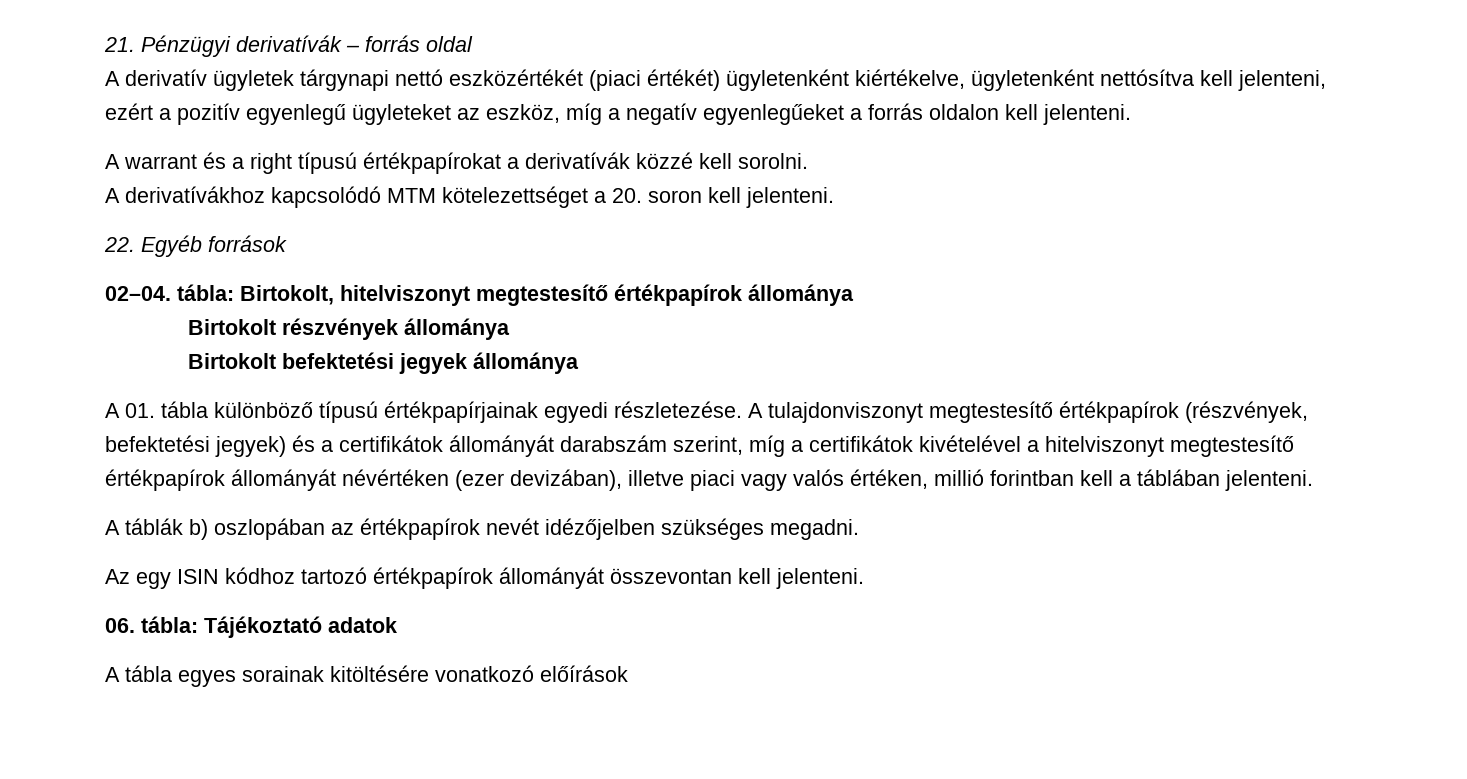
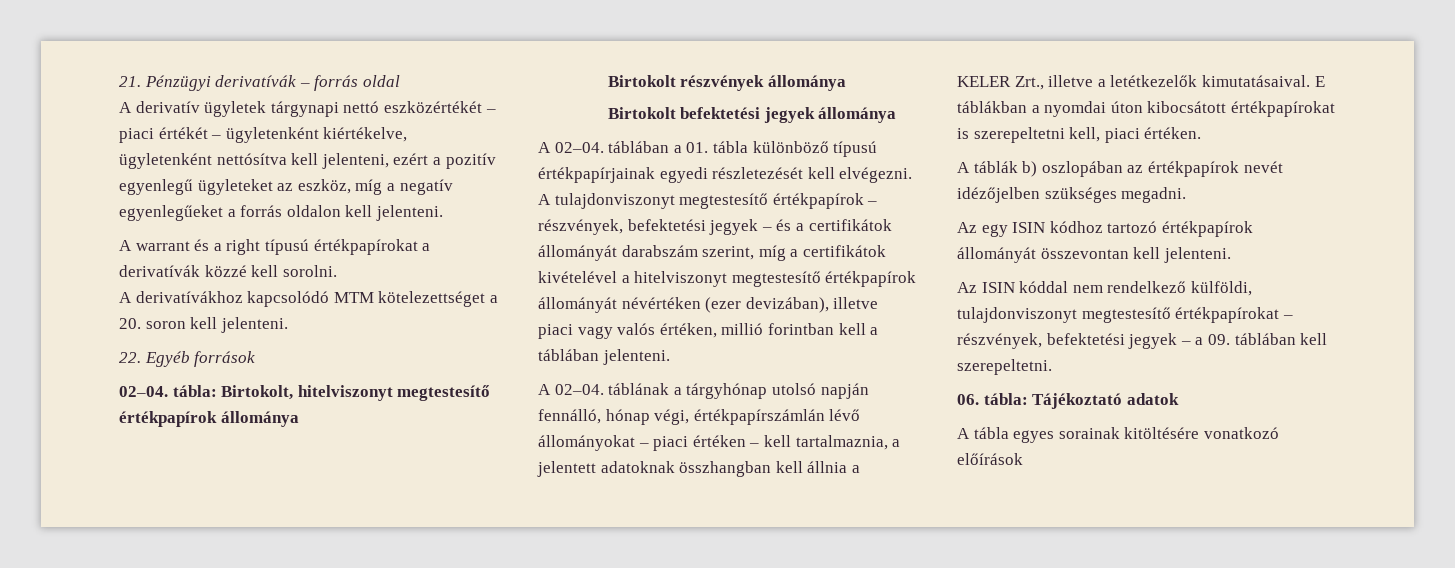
[589,69,720,91] (piaci értékét) -> [485,109,496,113] [119,127,222,143] – piaci értékét –
(120, 410) none -> [554,141,682,153] 02–04. táblában a
[614,401,742,418] részletezése. -> [712,167,913,183] részletezését kell elvégezni.
[1185,401,1308,423] [105,435,286,457] (részvények, befektetési jegyek) -> [867,201,878,205] [538,219,772,235] – részvények, befektetési jegyek –
(1313, 480) none -> [538,383,869,399] [538,409,861,425] [538,435,901,451] [537,461,860,477] [957,75,1325,90] [957,101,1335,117] [957,127,1202,143] // A 02–04. táblának a tárgyhónap utolsó napján fennálló, hónap végi, értékpapírszámlán lévő állományokat – piaci értéken – kell tartalmaznia, a jelentett adatoknak összhangban kell állnia a KELER Zrt., illetve a letétkezelők kimutatásaival. E táblákban a nyomdai úton kibocsátott értékpapírokat is szerepeltetni kell, piaci értéken.
(864, 578) none -> [957,281,1252,296] [957,307,1293,323] [957,333,1328,349] [957,359,1052,375] // Az ISIN kóddal nem rendelkező külföldi, tulajdonviszonyt megtestesítő értékpapírokat – részvények, befektetési jegyek – a 09. táblában kell szerepeltetni.

